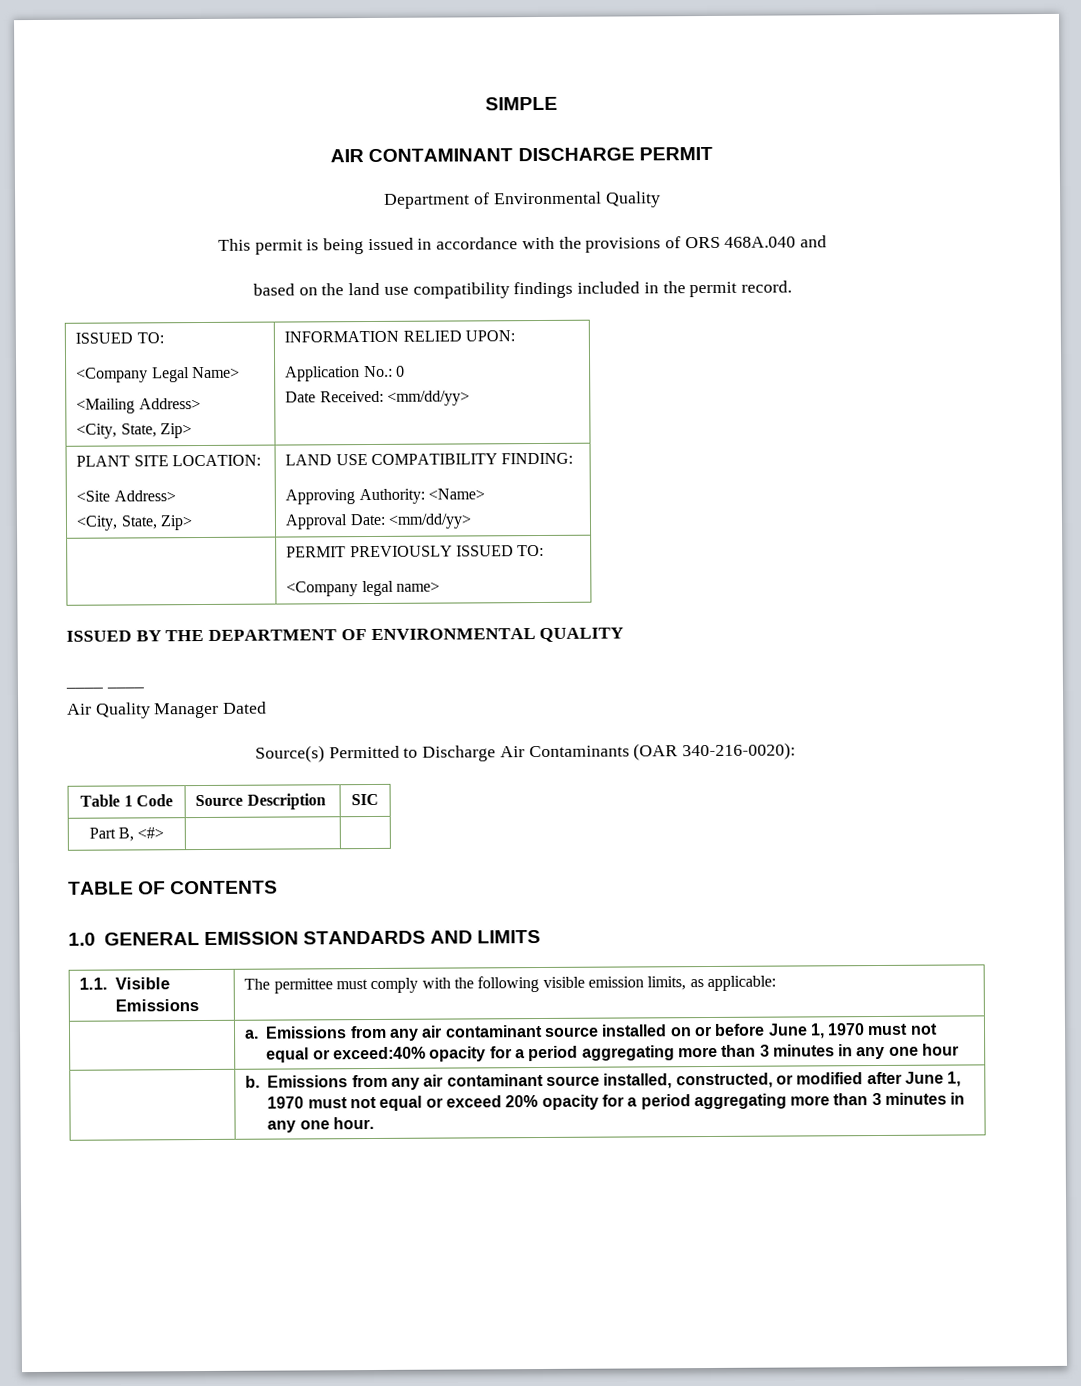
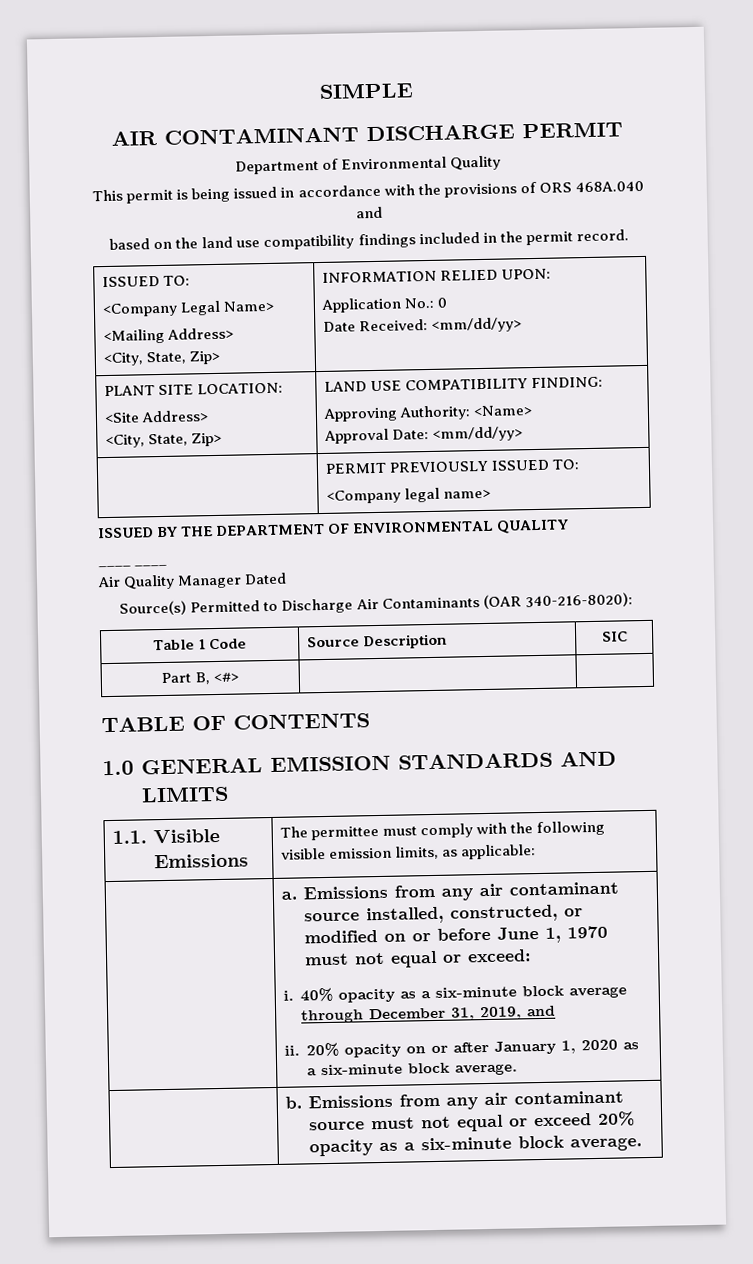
[682,742,797,761] 340-216-0020): -> [524,592,633,609] 340-216-8020):
[601,1024,668,1037] installed -> [366,904,584,925] [304,930,379,944] installed, constructed, or modified
[332,1043,960,1062] exceed:40% opacity for a period aggregating more than 3 minutes in any one hour -> [467,949,532,963] [282,985,628,1003] [301,1005,557,1024] [283,1039,640,1058] [307,1062,519,1076] exceed: // i. 40% opacity as a six-minute block average through December 31, 2019, and // ii. 20% opacity on or after January 1, 2020 as a six-minute block average.
[603,1071,962,1089] [267,1096,305,1109] installed, constructed, or modified after June 1, 1970 -> (366, 1126) none
[601,1092,966,1110] [267,1116,374,1133] for a period aggregating more than 3 minutes in any one hour. -> [379,1135,643,1152] as a six-minute block average.

